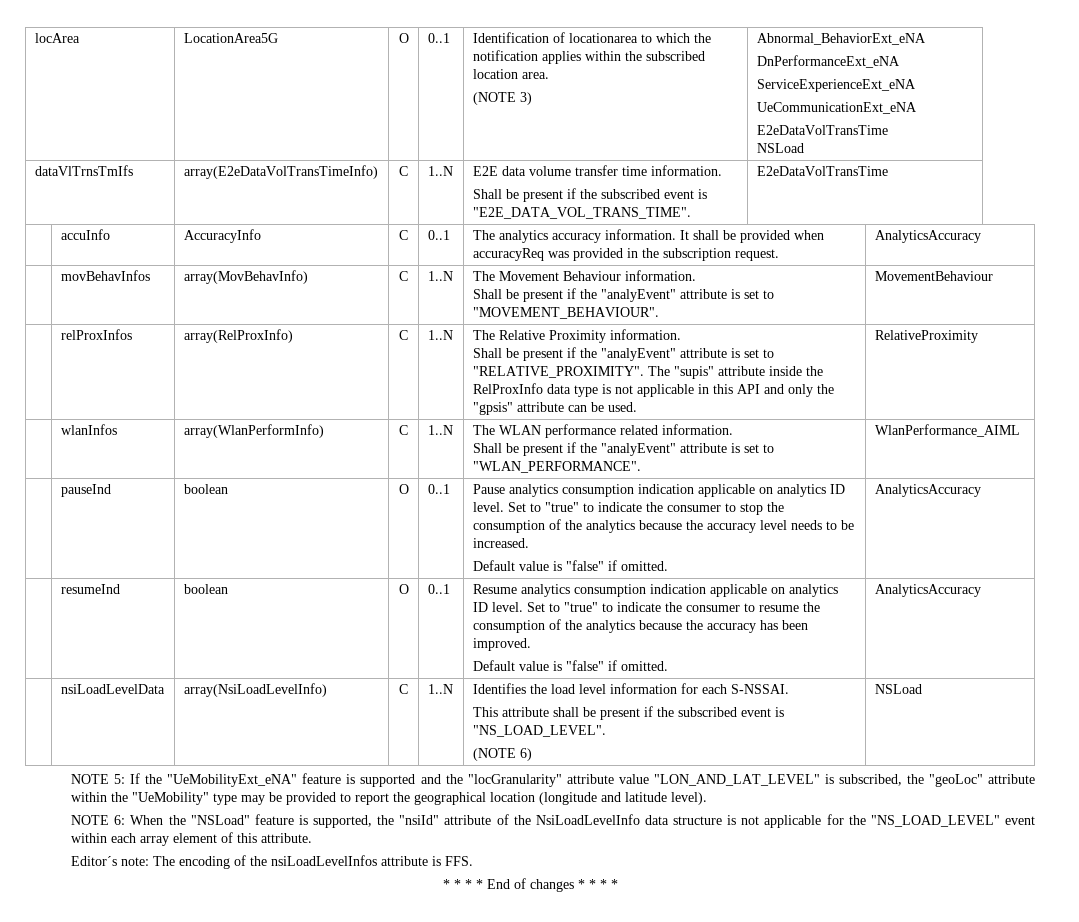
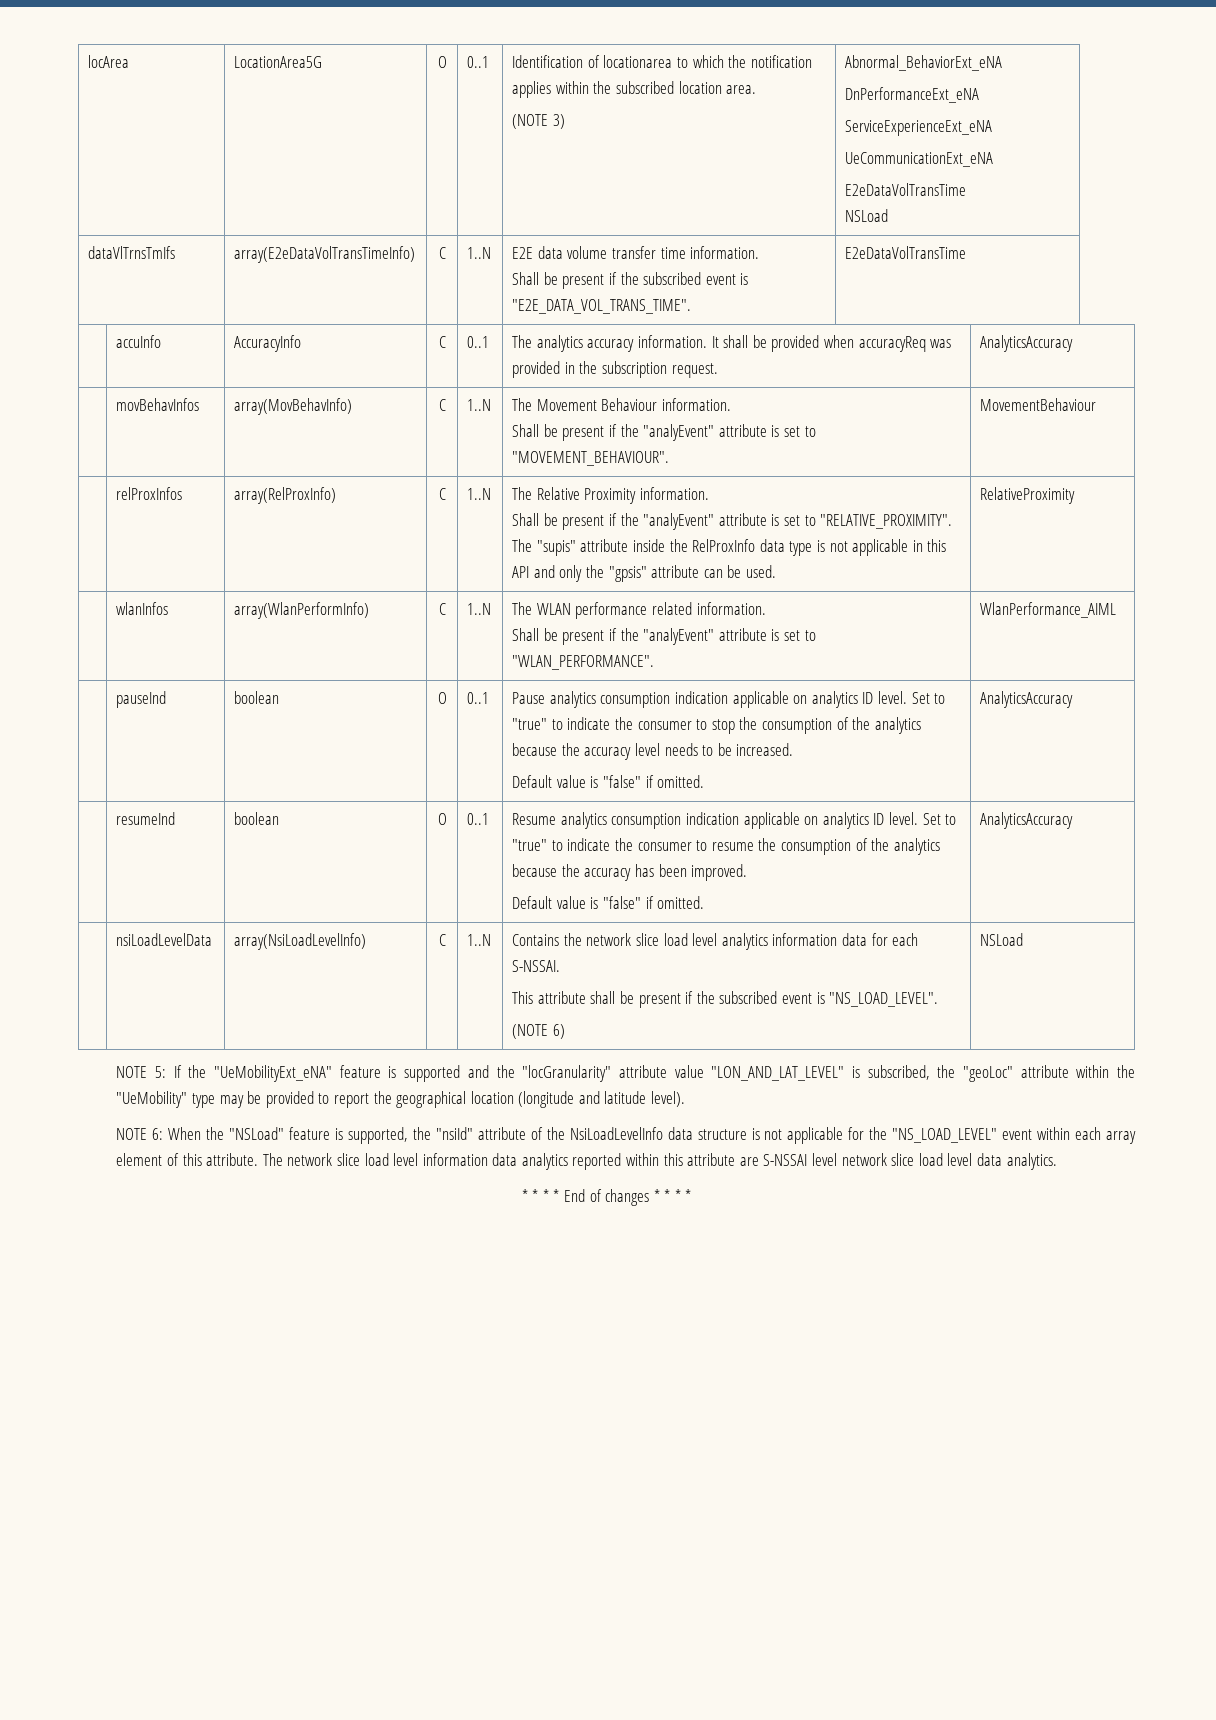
[472,683,677,694] Identifies the load level information -> [512,933,867,950] Contains the network slice load level analytics information data
[71,855,474,869] // Editor´s note: The encoding of the nsiLoadLevelInfos attribute is FFS. -> [262,1153,1057,1170] The network slice load level information data analytics reported within this attribute are S-NSSAI level network slice load level data analytics.

